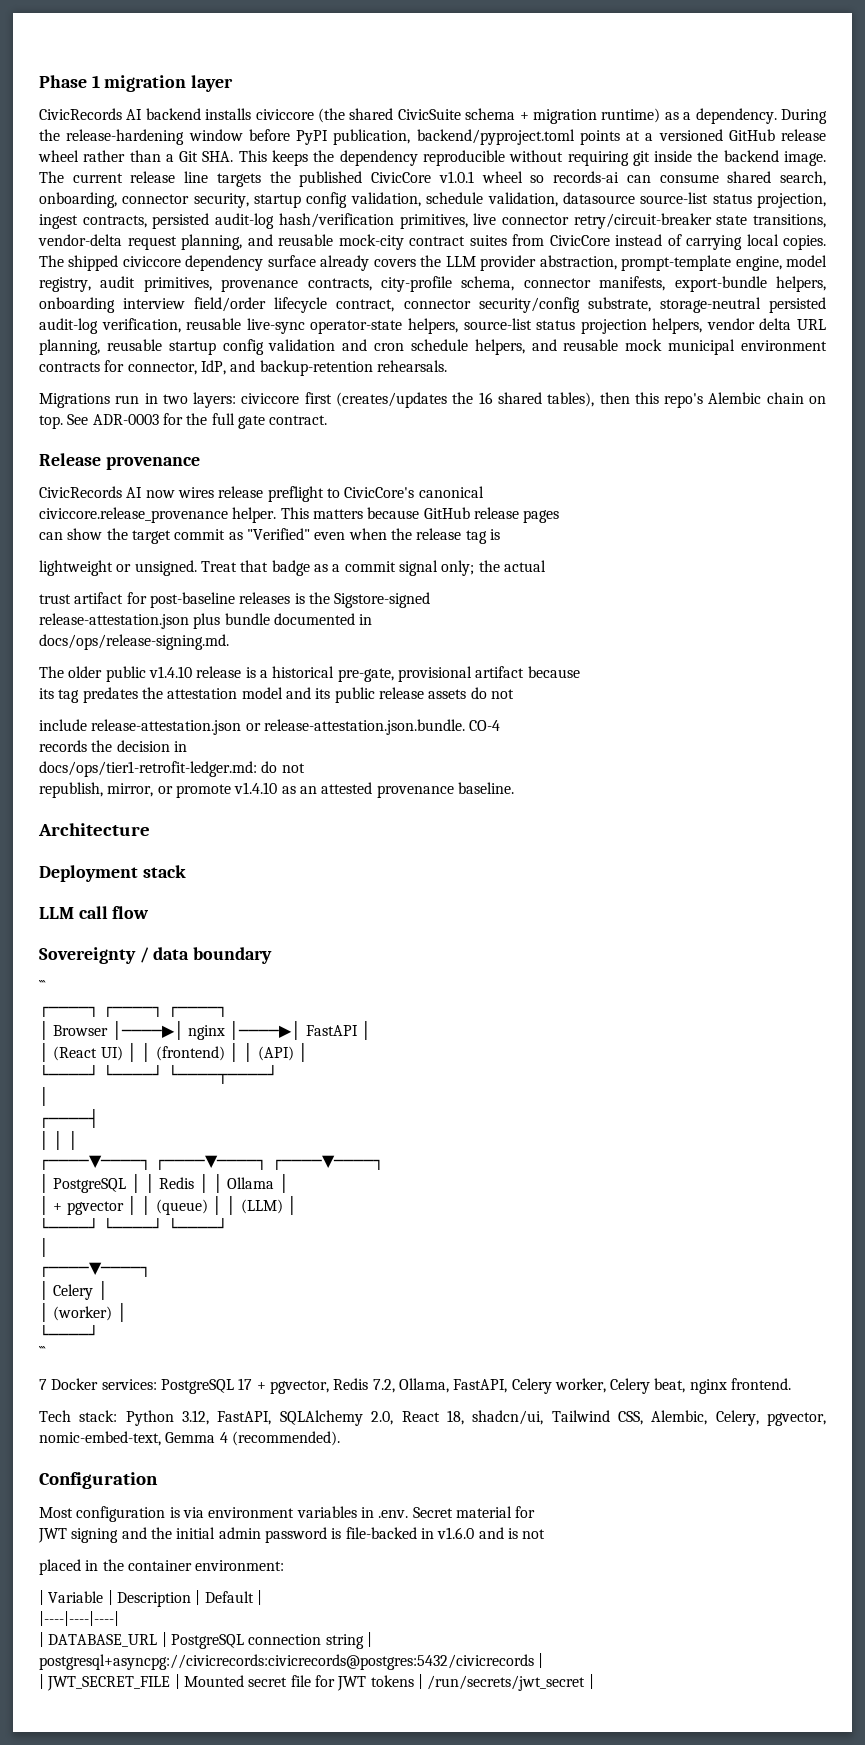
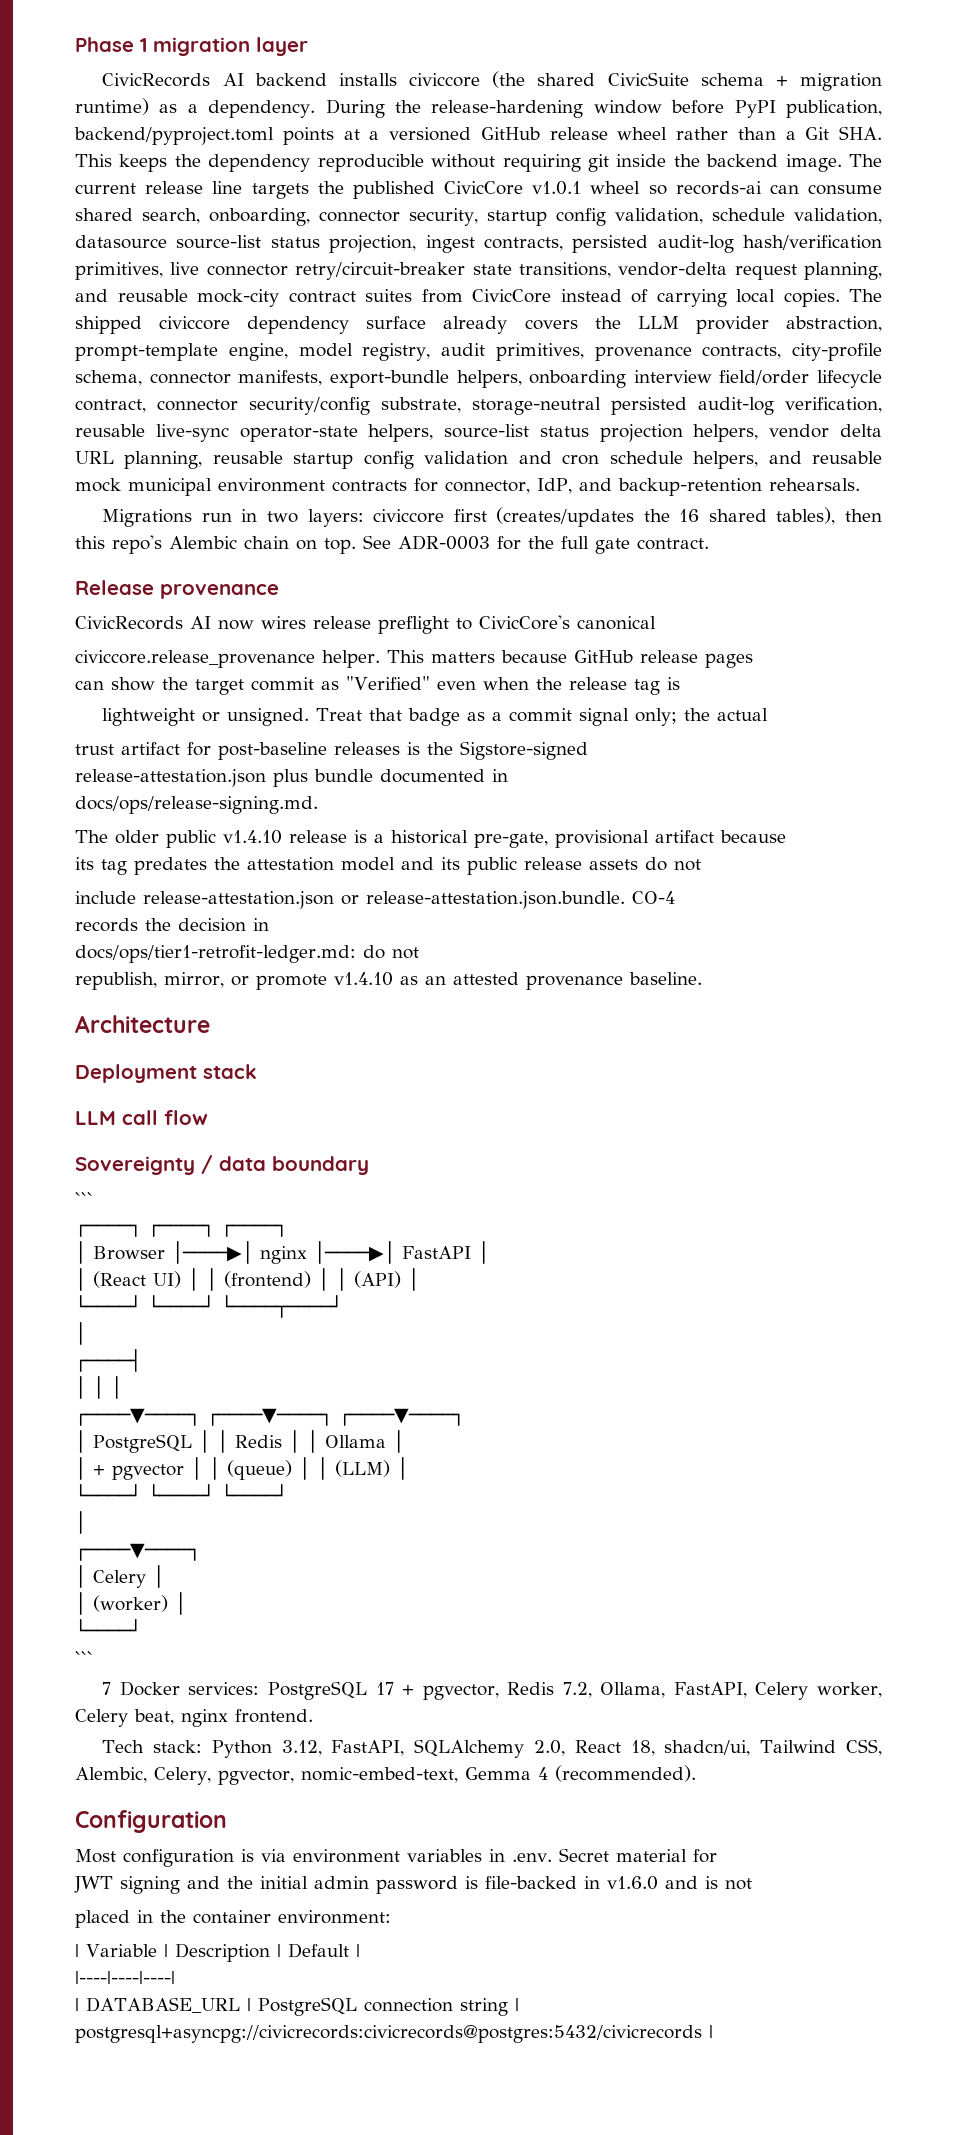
[39,1674,594,1691] // | JWT_SECRET_FILE | Mounted secret file for JWT tokens | /run/secrets/jwt_secret | -> (713, 2031) none

